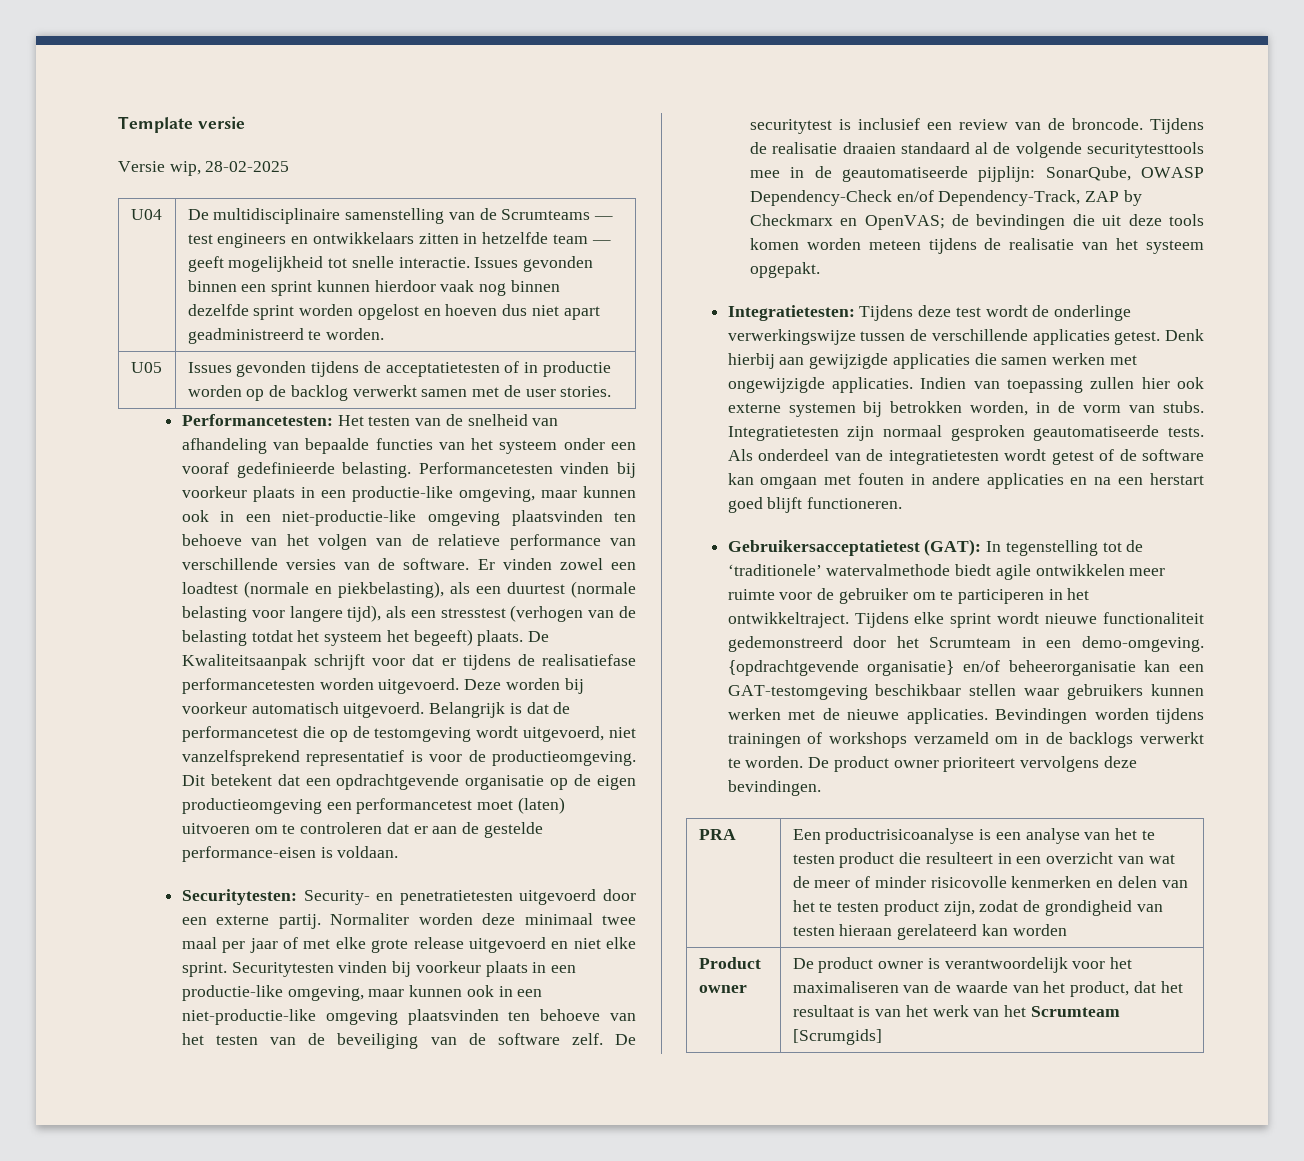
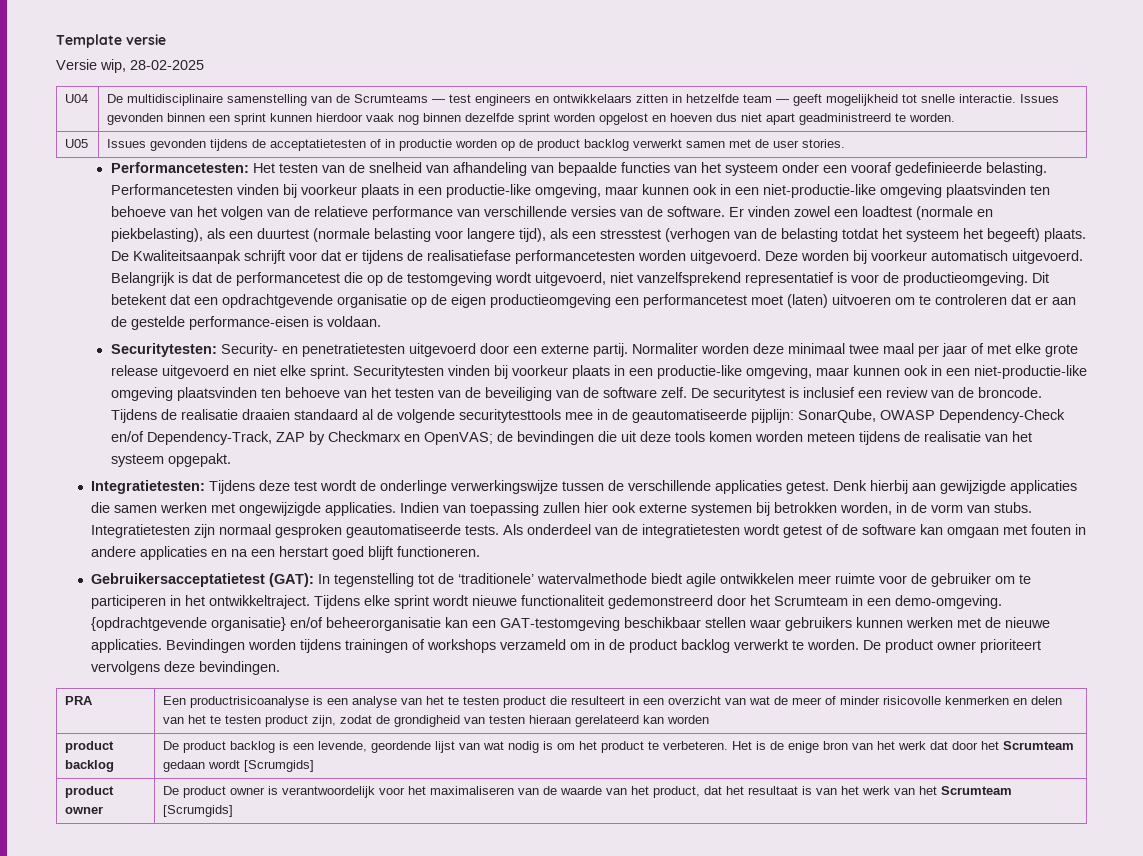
(287, 391) none -> [537,139,581,151] product
[1069,732,1134,748] backlogs -> [629,639,731,653] product backlog
[698,957,761,969] Product -> [65,741,115,753] [65,760,115,772] [163,741,1075,753] [163,760,315,772] [65,786,115,798] product backlog | De product backlog is een levende, geordende lijst van wat nodig is om het product te verbeteren. Het is de enige bron van het werk dat door het Scrumteam gedaan wordt [Scrumgids] // product

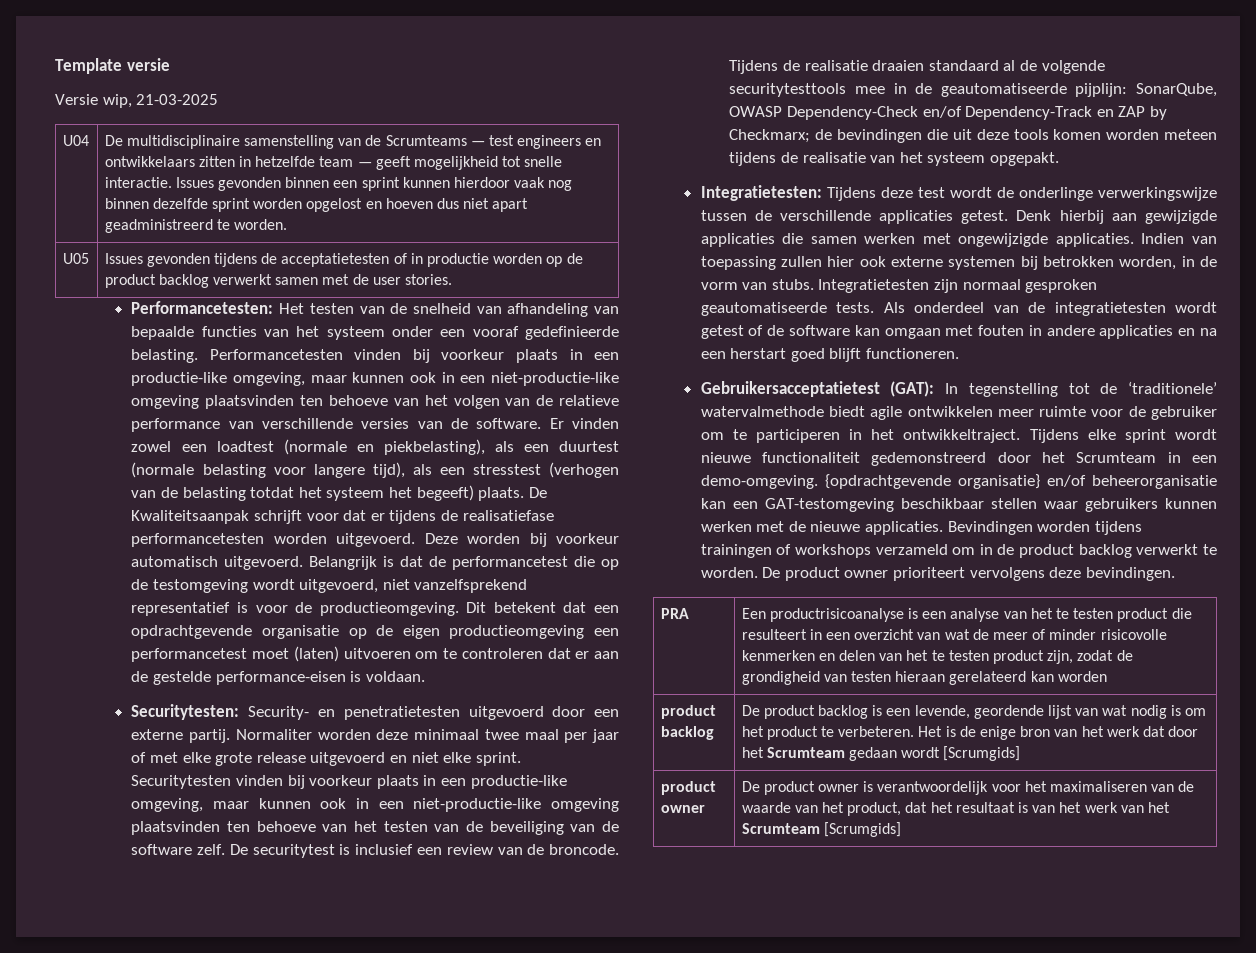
[130,60,204,70] 28-02-2025 -> [136,94,219,105] 21-03-2025
[146,431,493,445] Dependency-Track, ZAP by Checkmarx en OpenVAS; -> [965,106,1168,120] [729,129,811,143] Dependency-Track en ZAP by Checkmarx;

